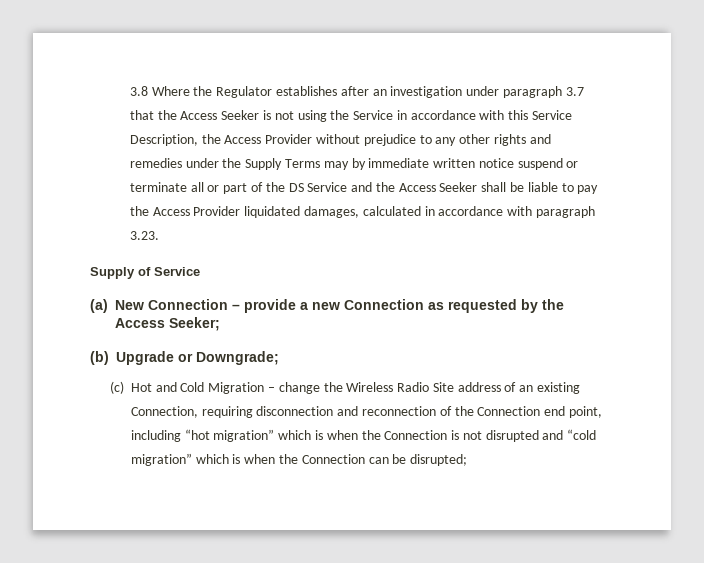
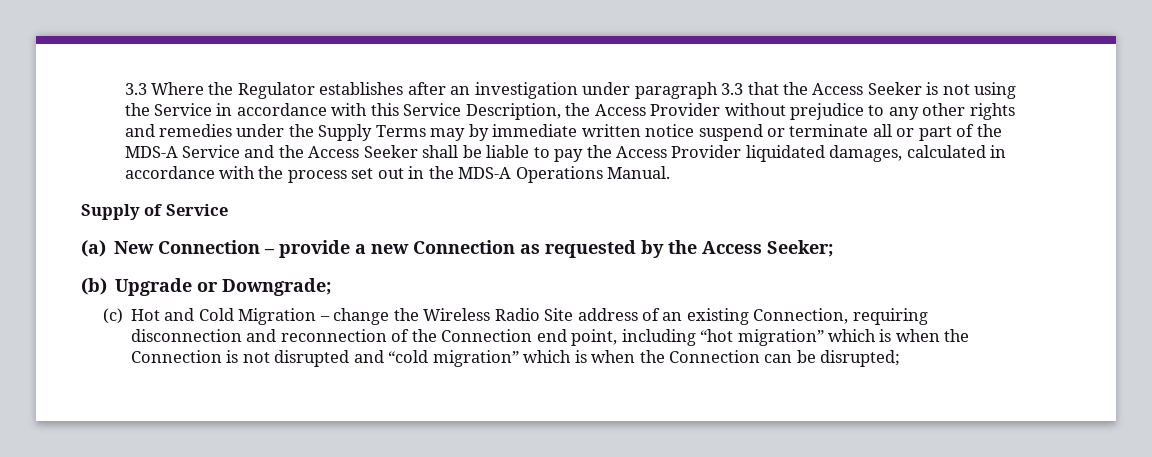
[129,86,148,96] 3.8 -> [124,83,147,95] 3.3
[565,87,584,96] 3.7 -> [721,83,744,95] 3.3
[288,183,304,192] DS -> [124,146,178,158] MDS-A
[535,206,595,218] [129,231,159,240] paragraph 3.23. -> [258,166,671,183] the process set out in the MDS-A Operations Manual.

